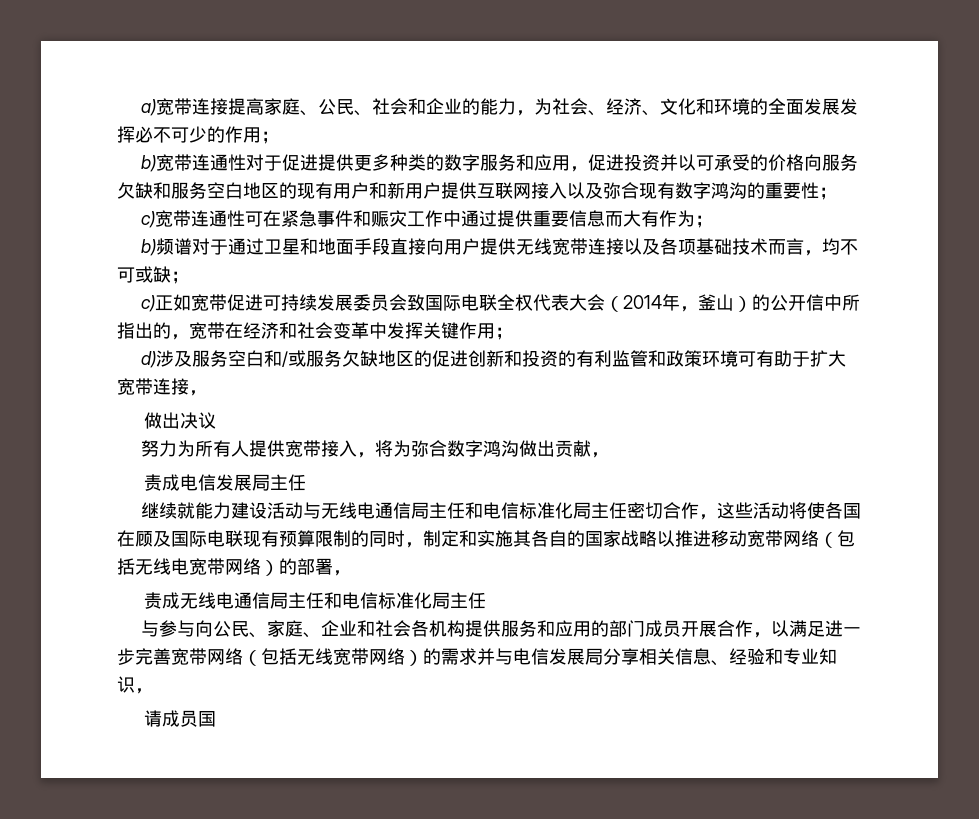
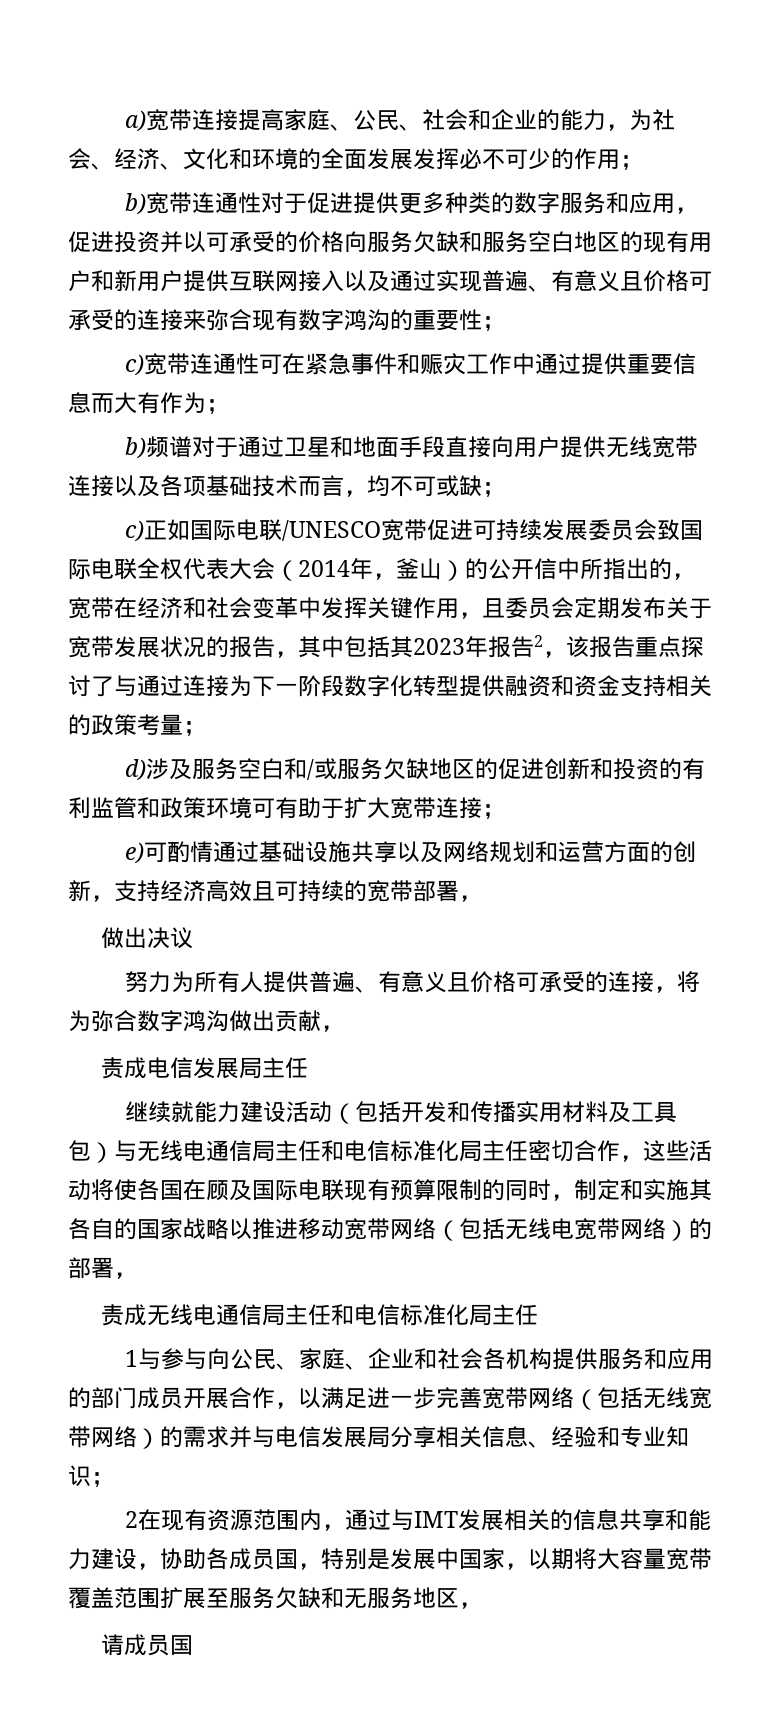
(603, 191) none -> [390,270,712,292] [68,309,206,331] 通过实现普遍、有意义且价格可承受的连接来
(192, 302) none -> [189,519,381,541] 国际电联/UNESCO
(495, 331) none -> [459,597,712,619] [68,635,543,658] [543,636,704,658] [68,675,712,697] [68,714,183,736] ，且委员会定期发布关于宽带发展状况的报告，其中包括其2023年报告2，该报告重点探讨了与通过连接为下一阶段数字化转型提供融资和资金支持相关的政策考量
(189, 386) none -> [482,804,505,819] [124,841,696,864] [68,880,459,902] ； // e)可酌情通过基础设施共享以及网络规划和运营方面的创新，支持经济高效且可持续的宽带部署
[285,440,358,457] 宽带接入 -> [308,971,654,993] 普遍、有意义且价格可承受的连接
(304, 510) none -> [331,1101,677,1124] [68,1140,114,1163] （包括开发和传播实用材料及工具包）
(486, 600) none -> [124,1350,138,1367] 1
(135, 684) none -> [91,1472,114,1487] [124,1509,711,1531] [68,1548,712,1570] [68,1587,459,1609] ； // 2在现有资源范围内，通过与IMT发展相关的信息共享和能力建设，协助各成员国，特别是发展中国家，以期将大容量宽带覆盖范围扩展至服务欠缺和无服务地区

